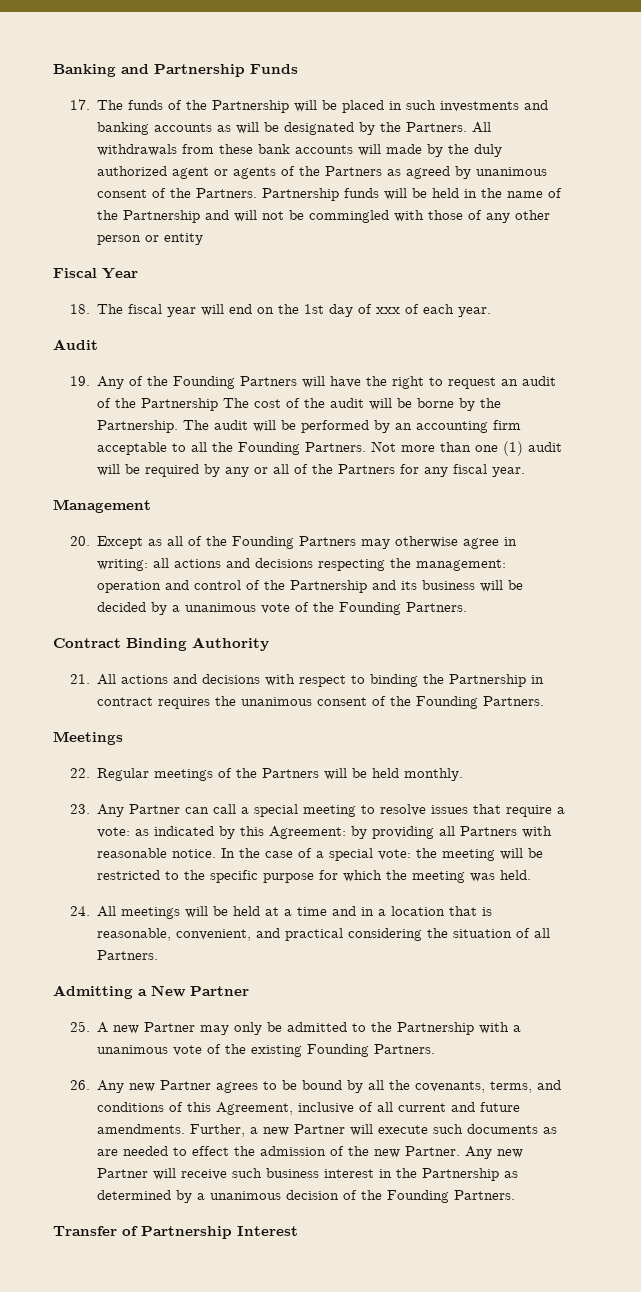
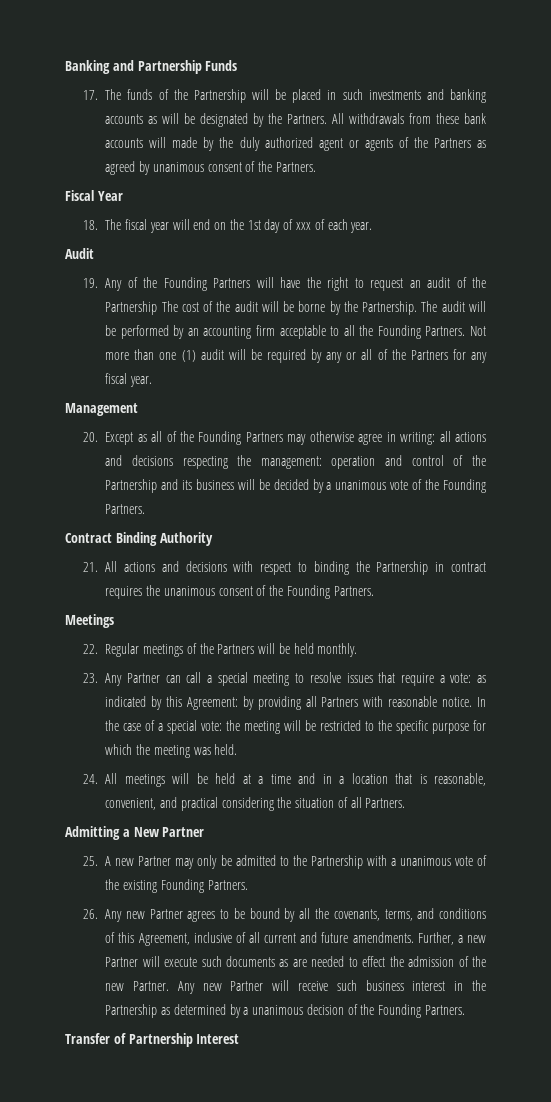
[262,188,563,201] [97,210,551,223] [97,233,204,245] Partnership funds will be held in the name of the Partnership and will not be commingled with those of any other person or entity -> (316, 167) none

